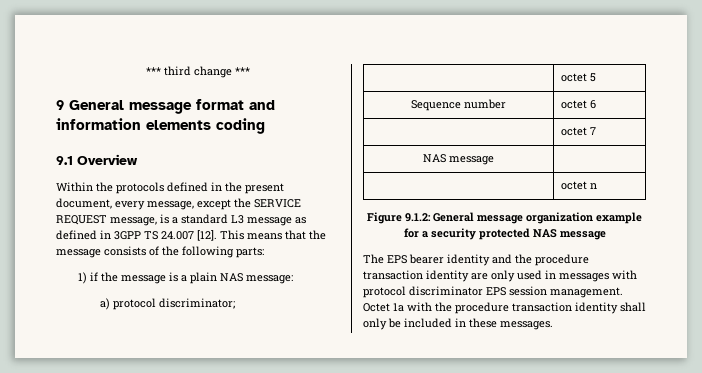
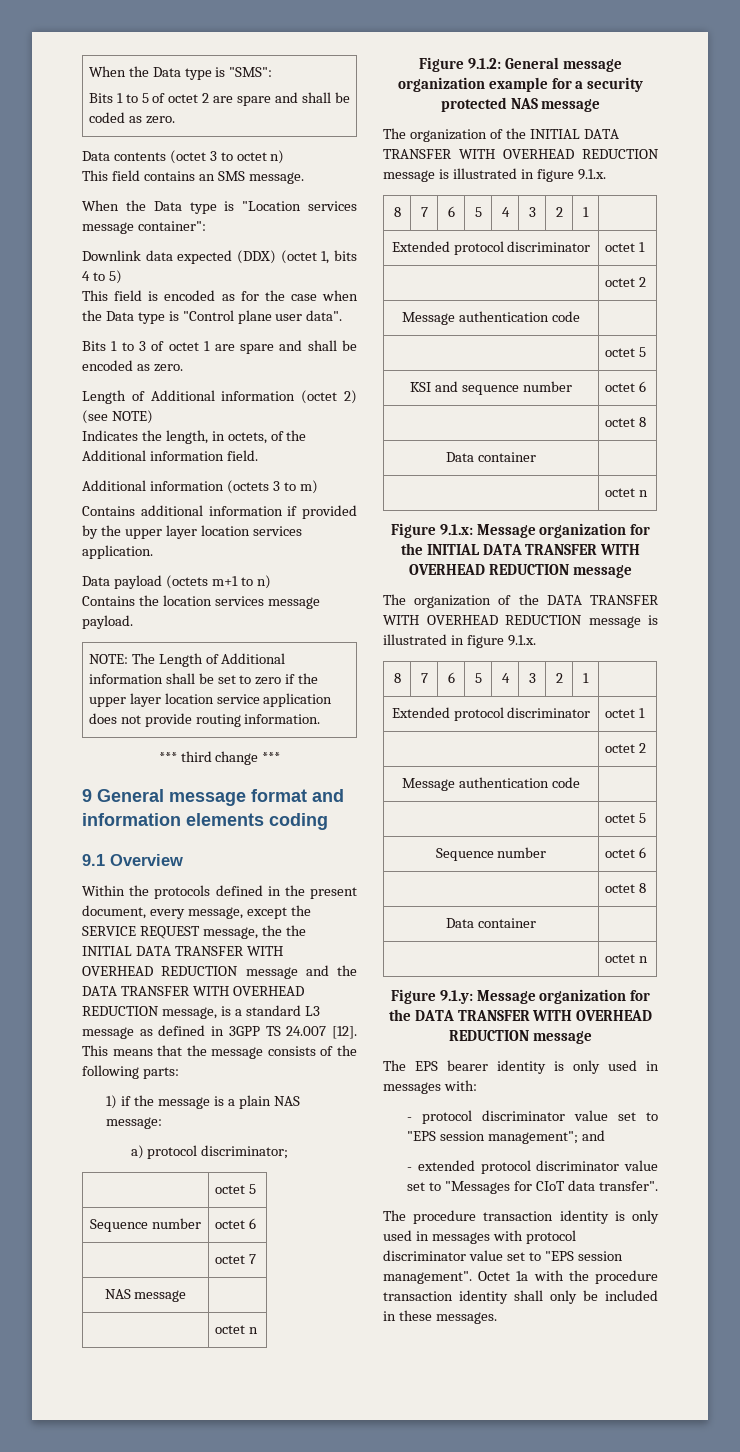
(145, 71) none -> [88,66,273,80] [88,92,350,106] [88,112,175,124] [82,150,285,164] [82,170,304,184] [82,200,357,214] [82,221,206,234] [82,250,357,264] [82,270,122,284] [82,290,358,301] [82,310,343,324] [82,340,357,354] [82,360,183,372] [82,390,358,404] [82,410,153,424] [82,430,307,444] [82,450,258,461] [82,480,318,494] [82,505,357,519] [82,525,302,539] [82,545,153,559] [82,575,271,589] [82,595,320,609] [82,615,133,629] [88,653,286,667] [88,673,319,685] [88,693,333,707] [88,713,321,727] When the Data type is "SMS": // Bits 1 to 5 of octet 2 are spare and shall be coded as zero. // Data contents (octet 3 to octet n) // This field contains an SMS message. // When the Data type is "Location services message container": // Downlink data expected (DDX) (octet 1, bits 4 to 5) // This field is encoded as for the case when the Data type is "Control plane user data". // Bits 1 to 3 of octet 1 are spare and shall be encoded as zero. // Length of Additional information (octet 2) (see NOTE) // Indicates the length, in octets, of the Additional information field. // Additional information (octets 3 to m) // Contains additional information if provided by the upper layer location services application. // Data payload (octets m+1 to n) // Contains the location services message payload. // NOTE: The Length of Additional information shall be set to zero if the upper layer location service application does not provide routing information. //
(157, 221) none -> [261,925,306,936] [82,946,283,956] [82,965,357,979] [82,986,304,996] [82,1006,217,1019] the the INITIAL DATA TRANSFER WITH OVERHEAD REDUCTION message and the DATA TRANSFER WITH OVERHEAD REDUCTION message,
[387,254,589,266] [363,270,488,282] EPS bearer identity and the procedure transaction identity are -> [409,128,619,142] [383,149,659,159] [383,168,606,182] [393,207,401,217] [420,207,428,217] [447,206,455,217] [474,207,482,217] [501,207,510,217] [528,207,536,217] [555,207,563,217] [583,207,589,217] [391,241,591,255] [604,242,645,252] [604,277,646,287] [402,311,580,325] [604,347,646,357] [410,381,572,395] [604,381,646,392] [604,417,646,427] [446,452,536,462] [604,488,648,497] [390,523,651,538] [400,543,641,555] [409,564,632,578] [383,594,659,608] [383,615,658,628] [383,634,536,648] [393,673,401,683] [420,673,428,683] [447,672,455,683] [474,673,482,683] [501,673,510,683] [528,673,536,683] [555,673,563,683] [583,673,589,683] [391,707,591,721] [604,708,645,718] [604,743,646,753] [402,777,580,791] [604,813,646,823] [435,847,547,861] [604,847,646,858] [604,883,646,893] [446,918,536,928] [604,954,648,963] [390,989,651,1004] [388,1009,653,1021] [449,1030,592,1044] [383,1060,659,1074] [383,1080,477,1094] [407,1110,658,1124] [407,1130,606,1144] [407,1160,658,1174] [407,1180,658,1194] [383,1210,625,1224] organization of the INITIAL DATA TRANSFER WITH OVERHEAD REDUCTION message is illustrated in figure 9.1.x. // 8 | 7 | 6 | 5 | 4 | 3 | 2 | 1 | // Extended protocol discriminator | octet 1 // | octet 2 // Message authentication code | // | octet 5 // KSI and sequence number | octet 6 // | octet 8 // Data container | // | octet n // Figure 9.1.x: Message organization for the INITIAL DATA TRANSFER WITH OVERHEAD REDUCTION message // The organization of the DATA TRANSFER WITH OVERHEAD REDUCTION message is illustrated in figure 9.1.x. // 8 | 7 | 6 | 5 | 4 | 3 | 2 | 1 | // Extended protocol discriminator | octet 1 // | octet 2 // Message authentication code | // | octet 5 // Sequence number | octet 6 // | octet 8 // Data container | // | octet n // Figure 9.1.y: Message organization for the DATA TRANSFER WITH OVERHEAD REDUCTION message // The EPS bearer identity is only used in messages with: // - protocol discriminator value set to "EPS session management"; and // - extended protocol discriminator value set to "Messages for CIoT data transfer". // The procedure transaction identity is
[486,286,623,298] EPS session management. -> [468,1250,623,1261] [383,1271,472,1284] value set to "EPS session management".

